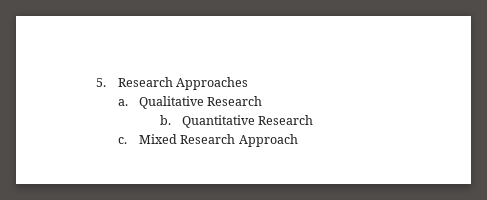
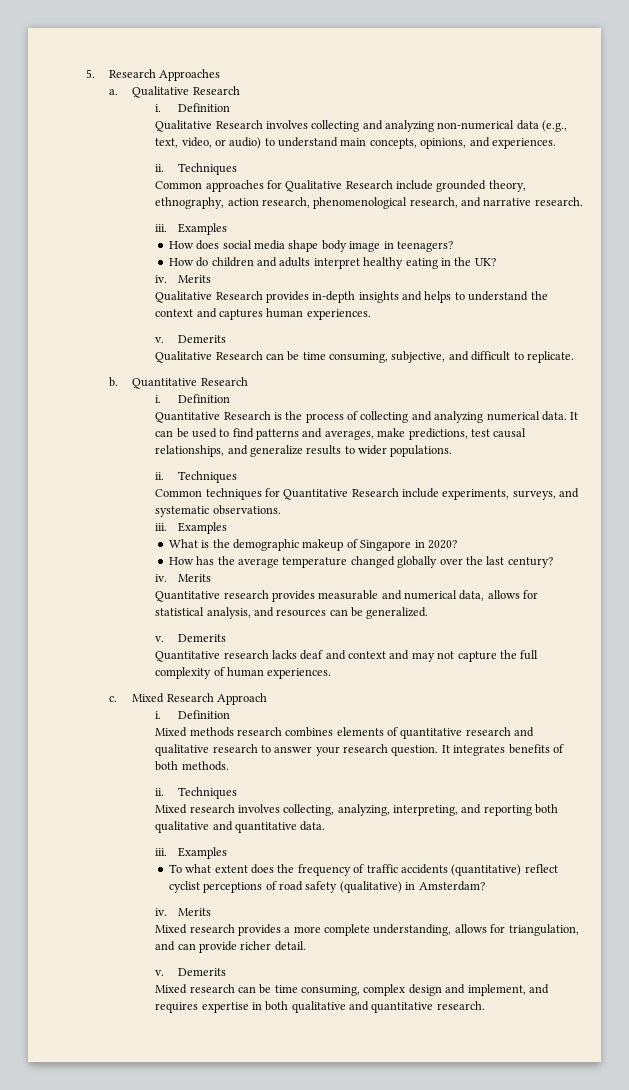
[160,115,313,128] [117,134,298,147] b. Quantitative Research // c. Mixed Research Approach -> [155,103,231,112] [155,120,568,132] [155,137,556,149] [155,163,238,175] [155,180,526,192] [155,197,583,209] [155,223,228,235] [168,240,453,252] [168,257,496,269] [155,275,212,283] [155,291,548,303] [155,308,371,320] [155,335,227,343] [155,351,574,363] [109,377,248,389] [155,394,231,403] [155,411,579,423] [155,428,527,440] [155,445,453,457] [155,471,238,483] [155,488,580,500] [155,505,281,517] [155,522,228,534] [168,539,457,551] [168,556,553,568] [155,574,212,582] [155,590,539,602] [155,607,429,619] [155,634,227,642] [155,650,539,662] [155,667,332,679] [109,693,267,705] [155,710,231,719] [155,727,535,739] [155,744,564,756] [155,761,229,771] [155,787,238,799] [155,804,559,816] [155,821,326,833] [155,847,228,859] [168,864,558,876] [168,881,485,893] [155,908,212,916] [155,924,579,936] [155,941,306,953] [155,968,227,976] [155,984,549,996] [155,1001,485,1013] i. Definition // Qualitative Research involves collecting and analyzing non-numerical data (e.g., text, video, or audio) to understand main concepts, opinions, and experiences. // ii. Techniques // Common approaches for Qualitative Research include grounded theory, ethnography, action research, phenomenological research, and narrative research. // iii. Examples // How does social media shape body image in teenagers? // How do children and adults interpret healthy eating in the UK? // iv. Merits // Qualitative Research provides in-depth insights and helps to understand the context and captures human experiences. // v. Demerits // Qualitative Research can be time consuming, subjective, and difficult to replicate. // b. Quantitative Research // i. Definition // Quantitative Research is the process of collecting and analyzing numerical data. It can be used to find patterns and averages, make predictions, test causal relationships, and generalize results to wider populations. // ii. Techniques // Common techniques for Quantitative Research include experiments, surveys, and systematic observations. // iii. Examples // What is the demographic makeup of Singapore in 2020? // How has the average temperature changed globally over the last century? // iv. Merits // Quantitative research provides measurable and numerical data, allows for statistical analysis, and resources can be generalized. // v. Demerits // Quantitative research lacks deaf and context and may not capture the full complexity of human experiences. // c. Mixed Research Approach // i. Definition // Mixed methods research combines elements of quantitative research and qualitative research to answer your research question. It integrates benefits of both methods. // ii. Techniques // Mixed research involves collecting, analyzing, interpreting, and reporting both qualitative and quantitative data. // iii. Examples // To what extent does the frequency of traffic accidents (quantitative) reflect cyclist perceptions of road safety (qualitative) in Amsterdam? // iv. Merits // Mixed research provides a more complete understanding, allows for triangulation, and can provide richer detail. // v. Demerits // Mixed research can be time consuming, complex design and implement, and requires expertise in both qualitative and quantitative research.

